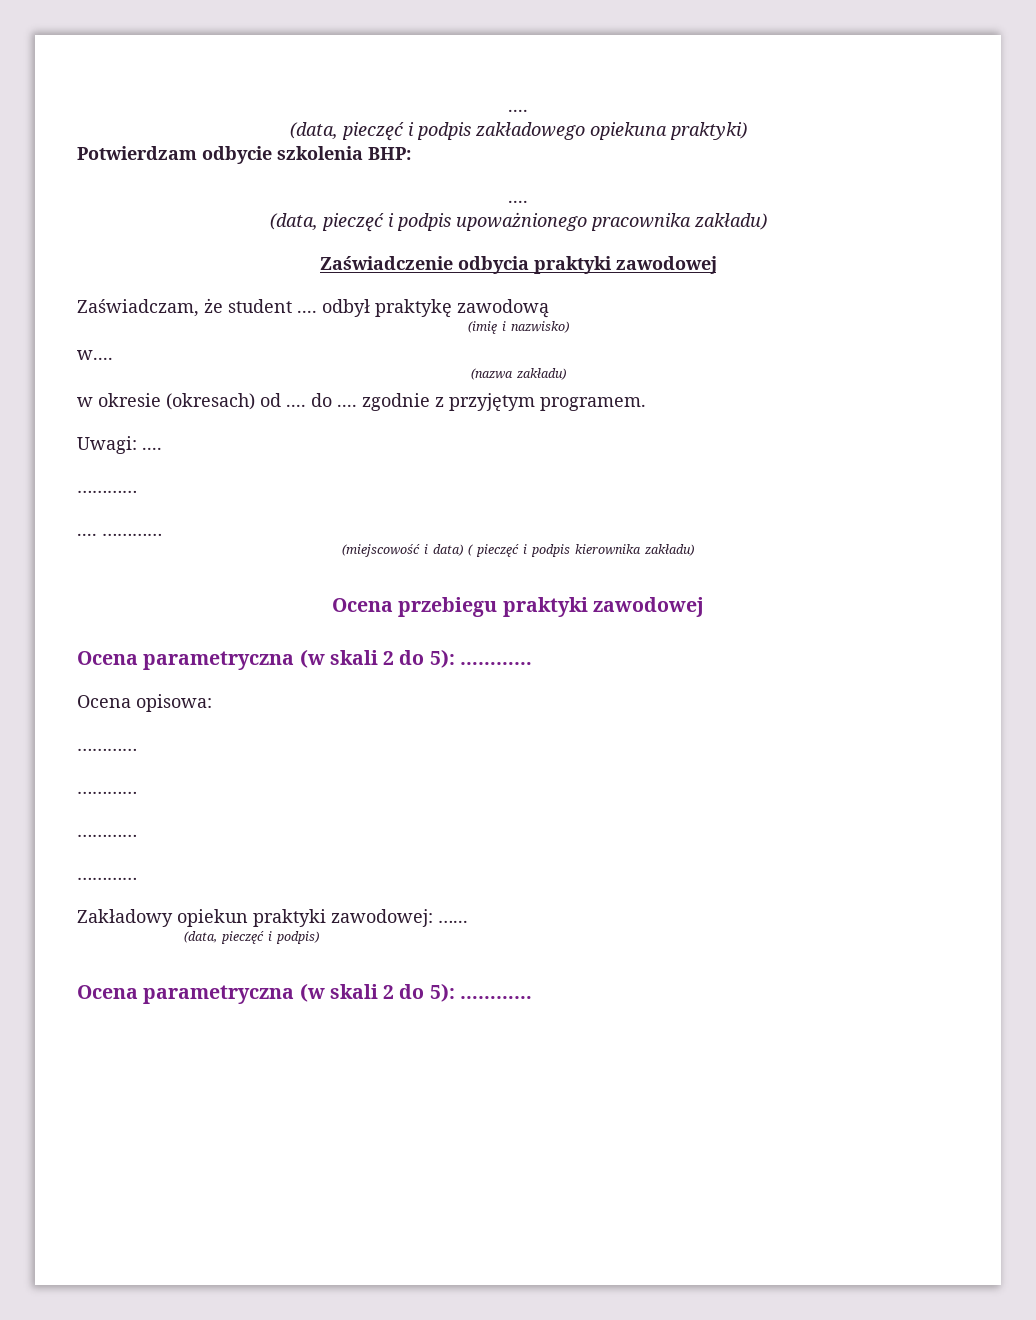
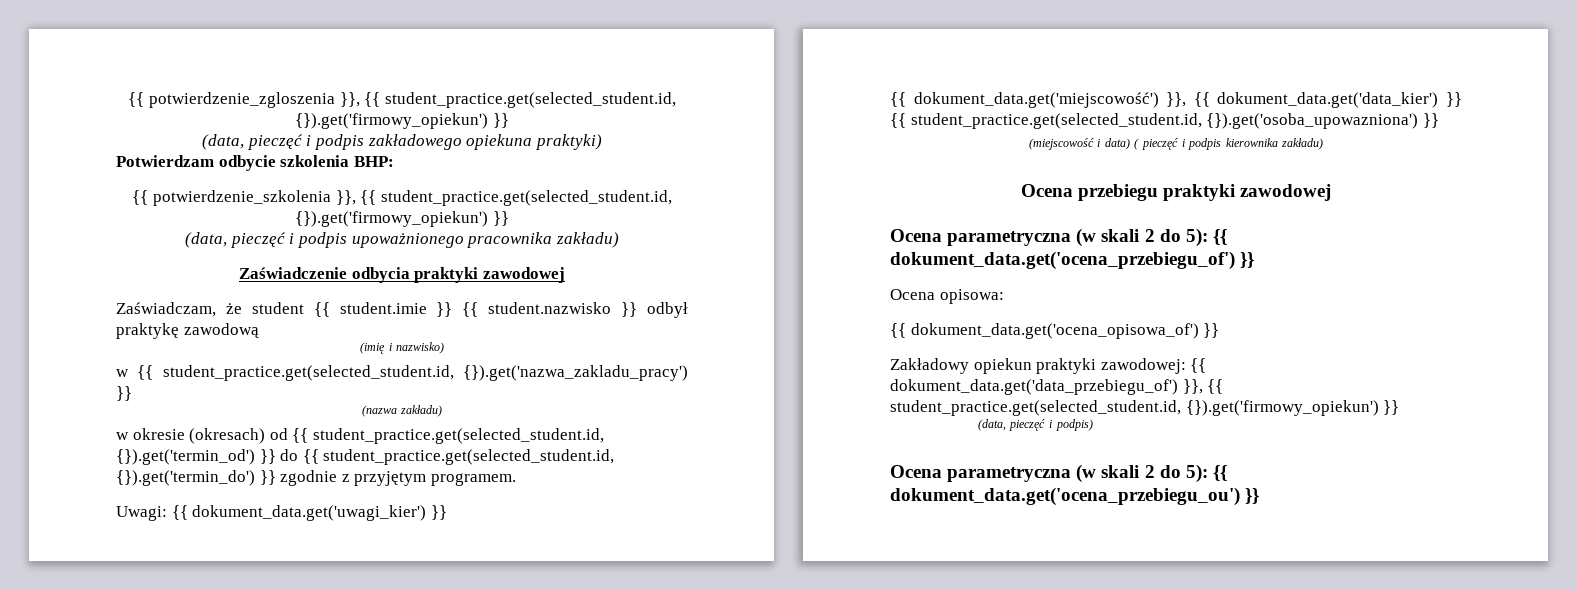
[508,109,528,112] .... -> [128,92,676,108] [295,113,509,129] {{ potwierdzenie_zgloszenia }}, {{ student_practice.get(selected_student.id, {}).get('firmowy_opiekun') }}
[508,200,528,203] .... -> [132,190,672,206] [295,211,509,227] {{ potwierdzenie_szkolenia }}, {{ student_practice.get(selected_student.id, {}).get('firmowy_opiekun') }}
[297,310,317,313] .... -> [313,302,638,317] {{ student.imie }} {{ student.nazwisko }}
[77,350,113,360] w.... -> [116,365,688,381] [116,386,132,401] w {{ student_practice.get(selected_student.id, {}).get('nazwa_zakladu_pracy') }}
[286,393,357,407] .... do .... -> [292,428,604,444] [116,449,615,465] [116,470,276,486] {{ student_practice.get(selected_student.id, {}).get('termin_od') }} do {{ student_practice.get(selected_student.id, {}).get('termin_do') }}
[142,447,162,450] [77,490,137,493] [77,533,162,536] .... // ………… // .... ………… -> [171,505,447,521] [890,92,1462,108] [890,113,1439,129] {{ dokument_data.get('uwagi_kier') }} // {{ dokument_data.get('miejscowość') }}, {{ dokument_data.get('data_kier') }} {{ student_practice.get(selected_student.id, {}).get('osoba_upowazniona') }}
[459,662,532,665] ………… -> [1212,229,1227,245] [890,251,1255,270] {{ dokument_data.get('ocena_przebiegu_of') }}
[77,748,137,751] [77,791,137,794] [77,834,137,837] [77,877,137,880] ………… // ………… // ………… // ………… -> [890,323,1220,339] {{ dokument_data.get('ocena_opisowa_of') }}
[438,920,468,923] …... -> [1190,358,1207,373] [890,379,1224,395] [890,400,1400,416] {{ dokument_data.get('data_przebiegu_of') }}, {{ student_practice.get(selected_student.id, {}).get('firmowy_opiekun') }}
[459,996,532,999] ………… -> [1212,465,1227,481] [890,487,1260,506] {{ dokument_data.get('ocena_przebiegu_ou') }}

